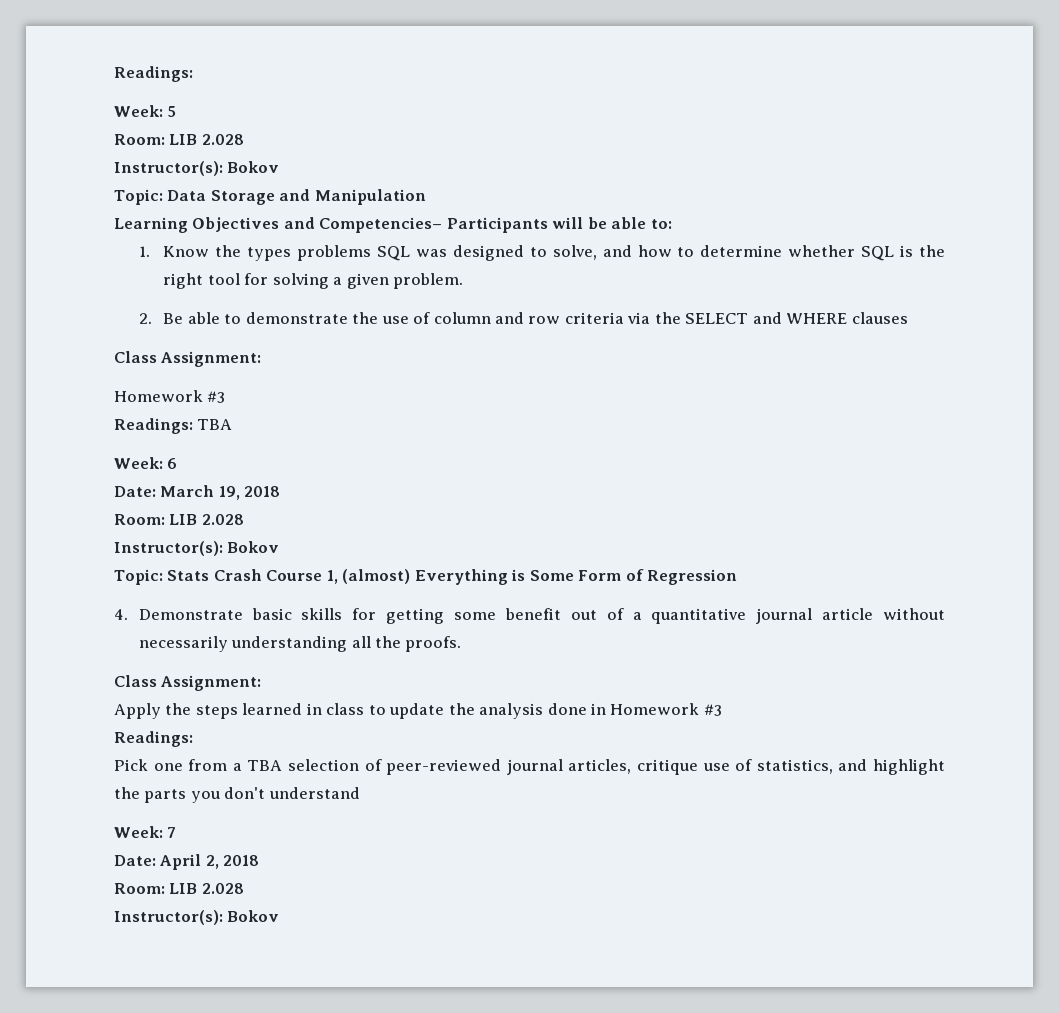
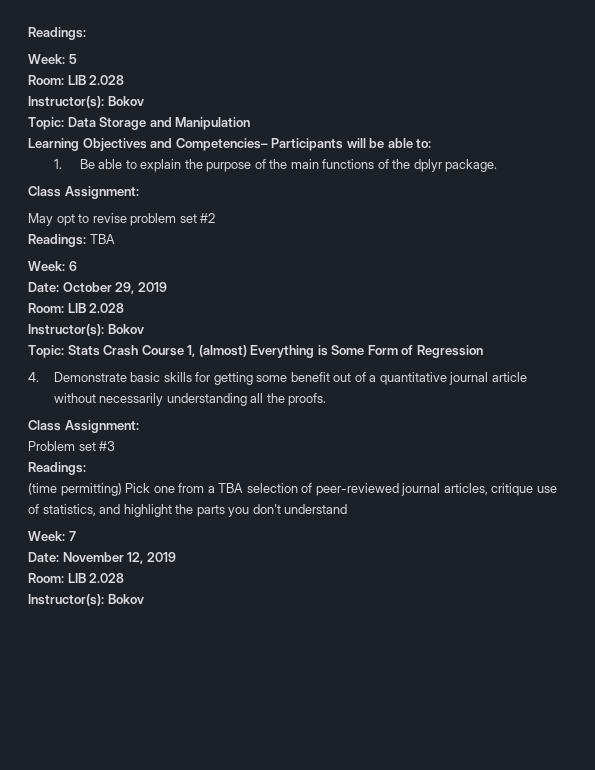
[163,245,945,261] [163,273,464,289] [138,312,908,324] [114,351,262,367] [114,390,226,403] Know the types problems SQL was designed to solve, and how to determine whether SQL is the right tool for solving a given problem. // 2. Be able to demonstrate the use of column and row criteria via the SELECT and WHERE clauses // Class Assignment: // Homework #3 -> [79,159,498,172] [28,186,139,199] [28,213,216,226] Be able to explain the purpose of the main functions of the dplyr package. // Class Assignment: // May opt to revise problem set #2
[160,485,281,500] March 19, 2018 -> [62,282,167,294] October 29, 2019
[114,703,700,719] Apply the steps learned in class to update the analysis done in Homework -> [28,441,96,451] Problem set
(193, 739) none -> [28,483,122,496] (time permitting)
[160,854,260,870] April 2, 2018 -> [62,552,176,564] November 12, 2019

